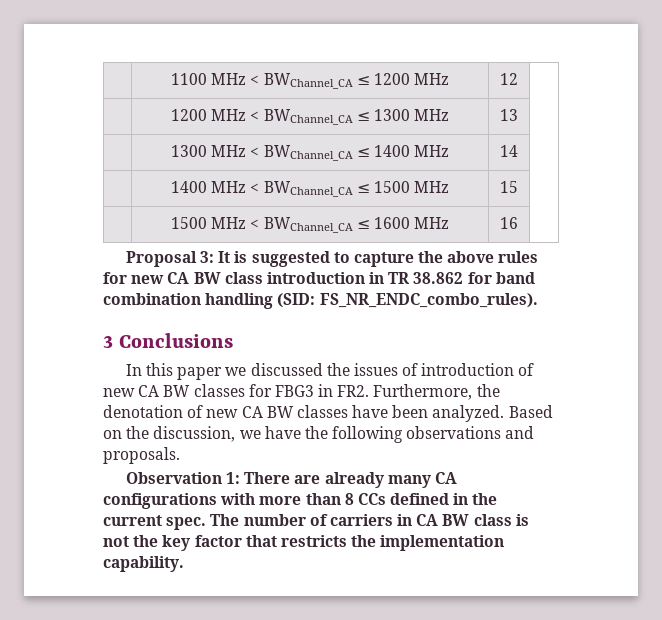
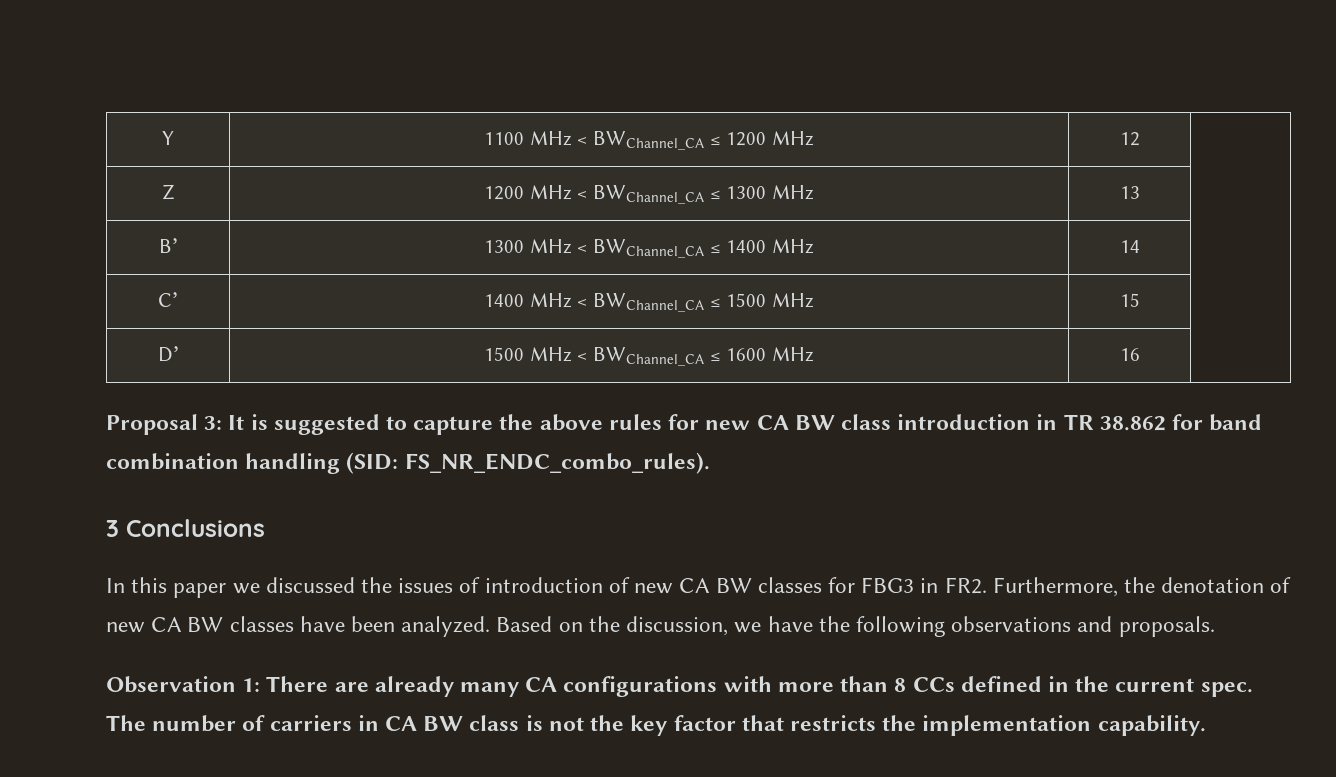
(170, 79) none -> [162,131,174,145] Y
(518, 79) none -> [161,184,175,200] Z
(518, 115) none -> [158,238,178,253] B’
(518, 151) none -> [158,292,178,307] C’
(518, 187) none -> [157,346,179,362] D’

